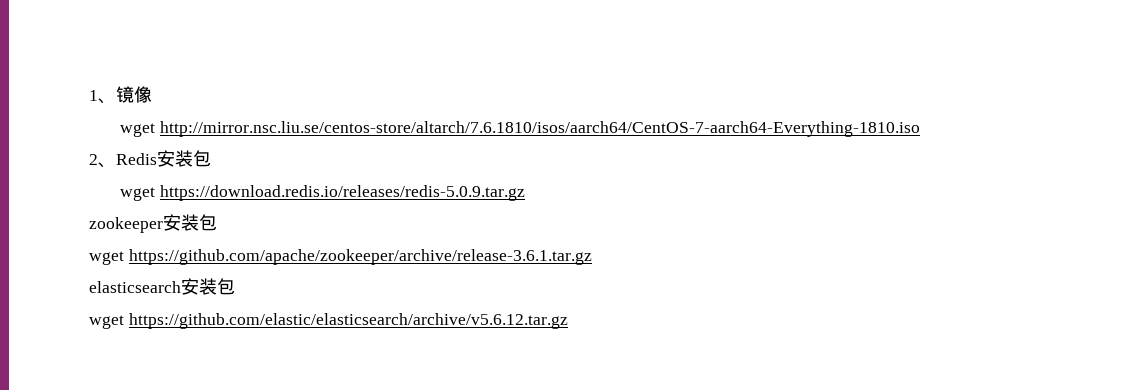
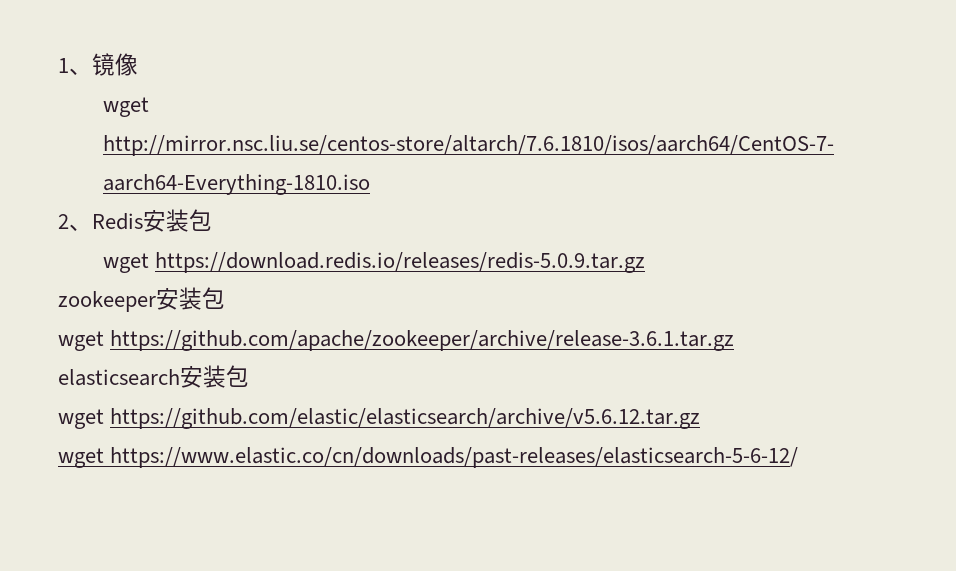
(568, 321) none -> [58,447,799,468] // wget https://www.elastic.co/cn/downloads/past-releases/elasticsearch-5-6-12/

